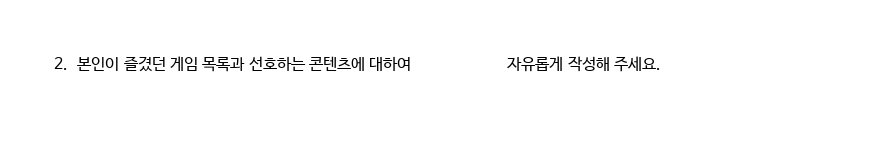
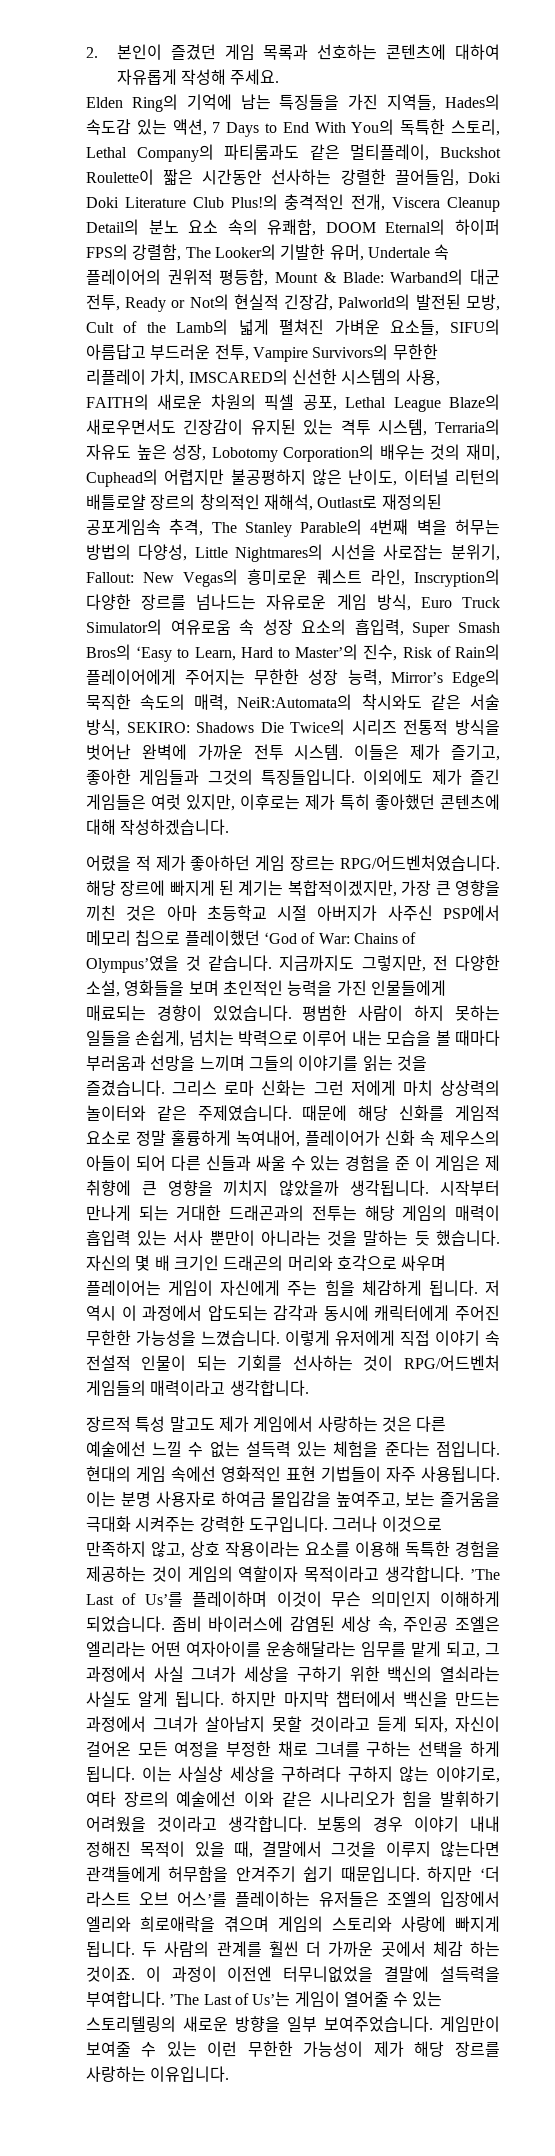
(661, 64) none -> [85,94,500,112] [85,119,500,137] [85,144,502,162] [85,169,502,186] [85,194,500,212] [85,219,501,236] [85,244,450,261] [85,269,500,286] [85,294,500,312] [85,319,500,336] [85,344,438,362] [85,369,440,386] [85,394,500,412] [85,419,500,436] [85,444,501,462] [85,469,500,487] [85,494,442,511] [85,519,500,537] [85,544,500,562] [85,569,501,587] [85,594,501,611] [85,619,501,637] [85,644,501,662] [85,669,501,687] [85,694,501,711] [85,719,501,736] [85,744,500,761] [85,769,500,785] [85,794,500,811] [85,819,230,835] [85,855,501,871] [85,880,500,897] [85,905,500,921] [85,930,417,946] [85,955,501,973] [85,980,446,997] [85,1005,500,1021] [85,1030,500,1047] [85,1055,427,1072] [85,1080,501,1096] [85,1105,500,1121] [85,1130,500,1147] [85,1155,501,1171] [85,1180,500,1196] [85,1205,500,1221] [85,1230,500,1246] [85,1255,447,1271] [85,1280,501,1296] [85,1305,501,1321] [85,1330,500,1346] [85,1355,500,1371] [85,1380,309,1396] [85,1416,447,1432] [85,1441,500,1458] [85,1466,500,1482] [85,1491,500,1508] [85,1516,442,1532] [85,1541,500,1558] [85,1566,500,1582] [85,1591,500,1607] [85,1616,501,1633] [85,1641,500,1658] [85,1666,500,1682] [85,1691,501,1707] [85,1716,501,1733] [85,1741,500,1757] [85,1766,501,1783] [85,1791,500,1807] [85,1816,500,1832] [85,1841,500,1858] [85,1866,500,1882] [85,1891,501,1907] [85,1916,500,1932] [85,1941,501,1957] [85,1966,500,1983] [85,1991,443,2007] [85,2016,501,2032] [85,2041,500,2057] [85,2066,230,2082] // Elden Ring의 기억에 남는 특징들을 가진 지역들, Hades의 속도감 있는 액션, 7 Days to End With You의 독특한 스토리, Lethal Company의 파티룸과도 같은 멀티플레이, Buckshot Roulette이 짧은 시간동안 선사하는 강렬한 끌어들임, Doki Doki Literature Club Plus!의 충격적인 전개, Viscera Cleanup Detail의 분노 요소 속의 유쾌함, DOOM Eternal의 하이퍼 FPS의 강렬함, The Looker의 기발한 유머, Undertale 속 플레이어의 권위적 평등함, Mount & Blade: Warband의 대군 전투, Ready or Not의 현실적 긴장감, Palworld의 발전된 모방, Cult of the Lamb의 넓게 펼쳐진 가벼운 요소들, SIFU의 아름답고 부드러운 전투, Vampire Survivors의 무한한 리플레이 가치, IMSCARED의 신선한 시스템의 사용, FAITH의 새로운 차원의 픽셀 공포, Lethal League Blaze의 새로우면서도 긴장감이 유지된 있는 격투 시스템, Terraria의 자유도 높은 성장, Lobotomy Corporation의 배우는 것의 재미, Cuphead의 어렵지만 불공평하지 않은 난이도, 이터널 리턴의 배틀로얄 장르의 창의적인 재해석, Outlast로 재정의된 공포게임속 추격, The Stanley Parable의 4번째 벽을 허무는 방법의 다양성, Little Nightmares의 시선을 사로잡는 분위기, Fallout: New Vegas의 흥미로운 퀘스트 라인, Inscryption의 다양한 장르를 넘나드는 자유로운 게임 방식, Euro Truck Simulator의 여유로움 속 성장 요소의 흡입력, Super Smash Bros의 ‘Easy to Learn, Hard to Master’의 진수, Risk of Rain의 플레이어에게 주어지는 무한한 성장 능력, Mirror’s Edge의 묵직한 속도의 매력, NeiR:Automata의 착시와도 같은 서술 방식, SEKIRO: Shadows Die Twice의 시리즈 전통적 방식을 벗어난 완벽에 가까운 전투 시스템. 이들은 제가 즐기고, 좋아한 게임들과 그것의 특징들입니다. 이외에도 제가 즐긴 게임들은 여럿 있지만, 이후로는 제가 특히 좋아했던 콘텐츠에 대해 작성하겠습니다. // 어렸을 적 제가 좋아하던 게임 장르는 RPG/어드벤처였습니다. 해당 장르에 빠지게 된 계기는 복합적이겠지만, 가장 큰 영향을 끼친 것은 아마 초등학교 시절 아버지가 사주신 PSP에서 메모리 칩으로 플레이했던 ‘God of War: Chains of Olympus’였을 것 같습니다. 지금까지도 그렇지만, 전 다양한 소설, 영화들을 보며 초인적인 능력을 가진 인물들에게 매료되는 경향이 있었습니다. 평범한 사람이 하지 못하는 일들을 손쉽게, 넘치는 박력으로 이루어 내는 모습을 볼 때마다 부러움과 선망을 느끼며 그들의 이야기를 읽는 것을 즐겼습니다. 그리스 로마 신화는 그런 저에게 마치 상상력의 놀이터와 같은 주제였습니다. 때문에 해당 신화를 게임적 요소로 정말 훌륭하게 녹여내어, 플레이어가 신화 속 제우스의 아들이 되어 다른 신들과 싸울 수 있는 경험을 준 이 게임은 제 취향에 큰 영향을 끼치지 않았을까 생각됩니다. 시작부터 만나게 되는 거대한 드래곤과의 전투는 해당 게임의 매력이 흡입력 있는 서사 뿐만이 아니라는 것을 말하는 듯 했습니다. 자신의 몇 배 크기인 드래곤의 머리와 호각으로 싸우며 플레이어는 게임이 자신에게 주는 힘을 체감하게 됩니다. 저 역시 이 과정에서 압도되는 감각과 동시에 캐릭터에게 주어진 무한한 가능성을 느꼈습니다. 이렇게 유저에게 직접 이야기 속 전설적 인물이 되는 기회를 선사하는 것이 RPG/어드벤처 게임들의 매력이라고 생각합니다. // 장르적 특성 말고도 제가 게임에서 사랑하는 것은 다른 예술에선 느낄 수 없는 설득력 있는 체험을 준다는 점입니다. 현대의 게임 속에선 영화적인 표현 기법들이 자주 사용됩니다. 이는 분명 사용자로 하여금 몰입감을 높여주고, 보는 즐거움을 극대화 시켜주는 강력한 도구입니다. 그러나 이것으로 만족하지 않고, 상호 작용이라는 요소를 이용해 독특한 경험을 제공하는 것이 게임의 역할이자 목적이라고 생각합니다. ’The Last of Us’를 플레이하며 이것이 무슨 의미인지 이해하게 되었습니다. 좀비 바이러스에 감염된 세상 속, 주인공 조엘은 엘리라는 어떤 여자아이를 운송해달라는 임무를 맡게 되고, 그 과정에서 사실 그녀가 세상을 구하기 위한 백신의 열쇠라는 사실도 알게 됩니다. 하지만 마지막 챕터에서 백신을 만드는 과정에서 그녀가 살아남지 못할 것이라고 듣게 되자, 자신이 걸어온 모든 여정을 부정한 채로 그녀를 구하는 선택을 하게 됩니다. 이는 사실상 세상을 구하려다 구하지 않는 이야기로, 여타 장르의 예술에선 이와 같은 시나리오가 힘을 발휘하기 어려웠을 것이라고 생각합니다. 보통의 경우 이야기 내내 정해진 목적이 있을 때, 결말에서 그것을 이루지 않는다면 관객들에게 허무함을 안겨주기 쉽기 때문입니다. 하지만 ‘더 라스트 오브 어스’를 플레이하는 유저들은 조엘의 입장에서 엘리와 희로애락을 겪으며 게임의 스토리와 사랑에 빠지게 됩니다. 두 사람의 관계를 훨씬 더 가까운 곳에서 체감 하는 것이죠. 이 과정이 이전엔 터무니없었을 결말에 설득력을 부여합니다. ’The Last of Us’는 게임이 열어줄 수 있는 스토리텔링의 새로운 방향을 일부 보여주었습니다. 게임만이 보여줄 수 있는 이런 무한한 가능성이 제가 해당 장르를 사랑하는 이유입니다.

